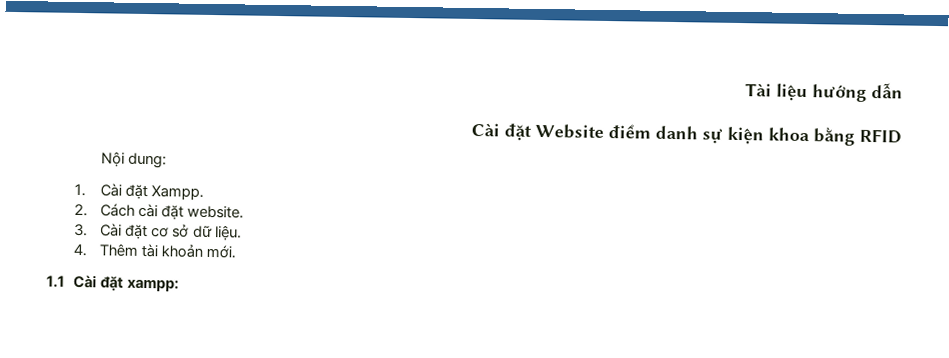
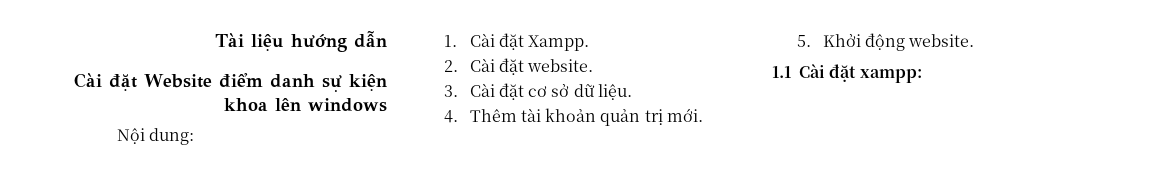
[813,127,902,146] bằng RFID -> [275,98,387,112] lên windows
[100,203,159,218] Cách cài -> [469,58,495,72] Cài
(204, 251) none -> [600,109,663,126] quản trị
(237, 251) none -> [797,33,975,51] // 5. Khởi động website.

